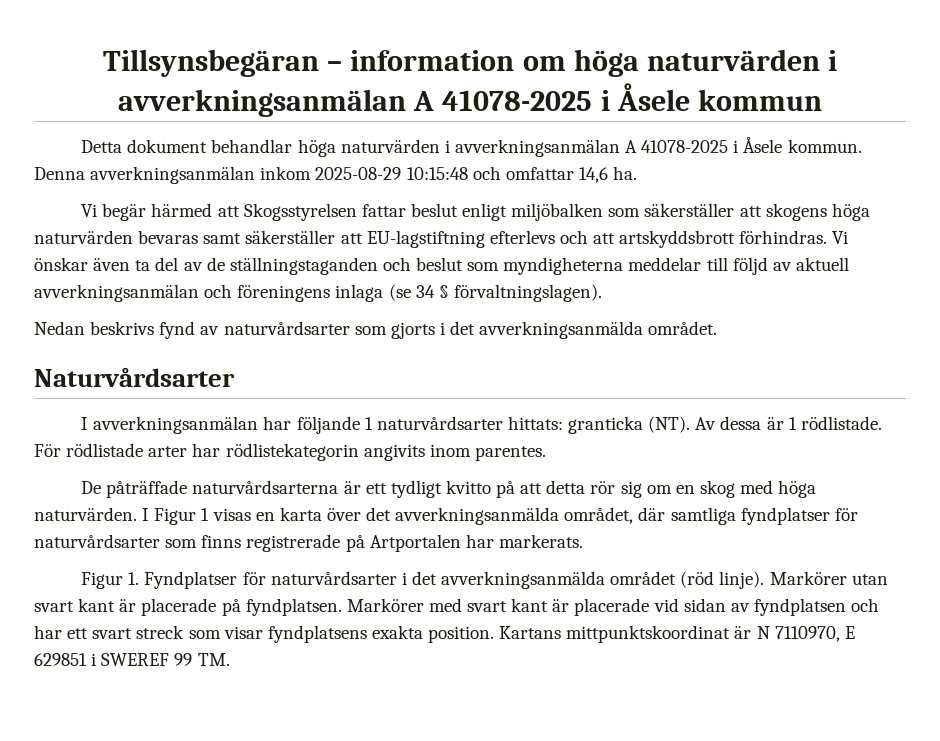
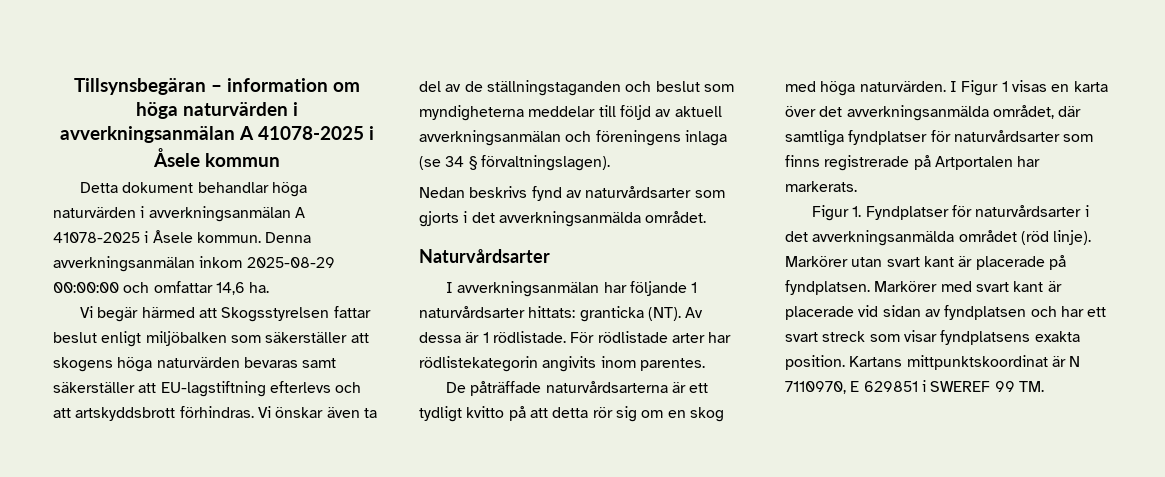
[406,167,468,180] 10:15:48 -> [53,282,119,293] 00:00:00

